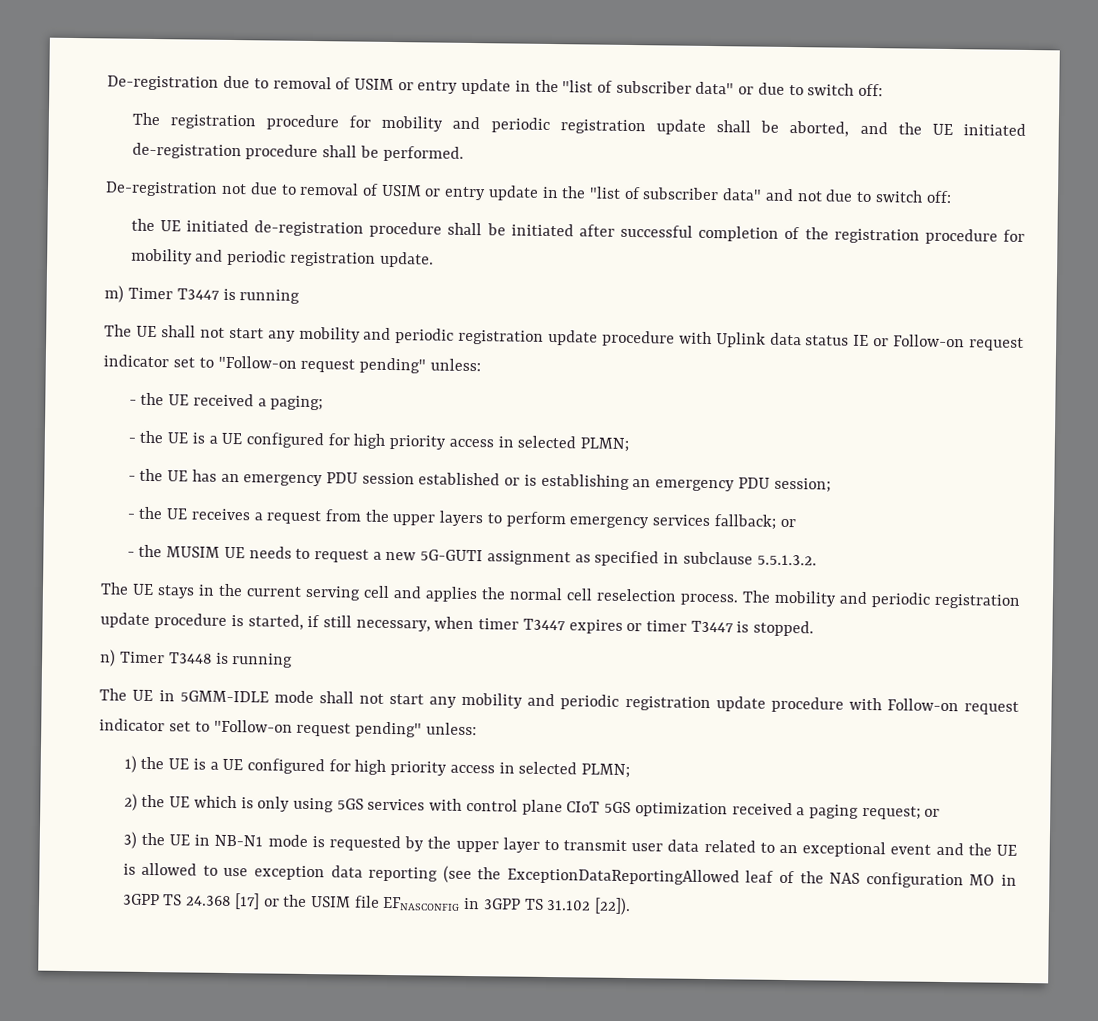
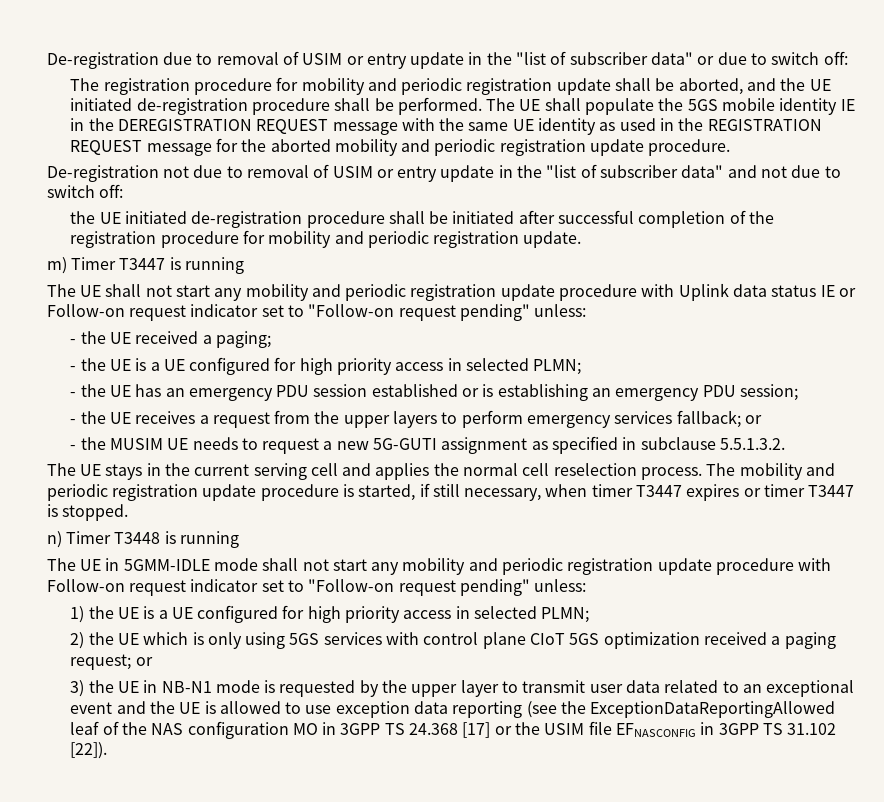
(464, 153) none -> [486,98,855,115] [70,118,822,135] [70,138,731,156] The UE shall populate the 5GS mobile identity IE in the DEREGISTRATION REQUEST message with the same UE identity as used in the REGISTRATION REQUEST message for the aborted mobility and periodic registration update procedure.

